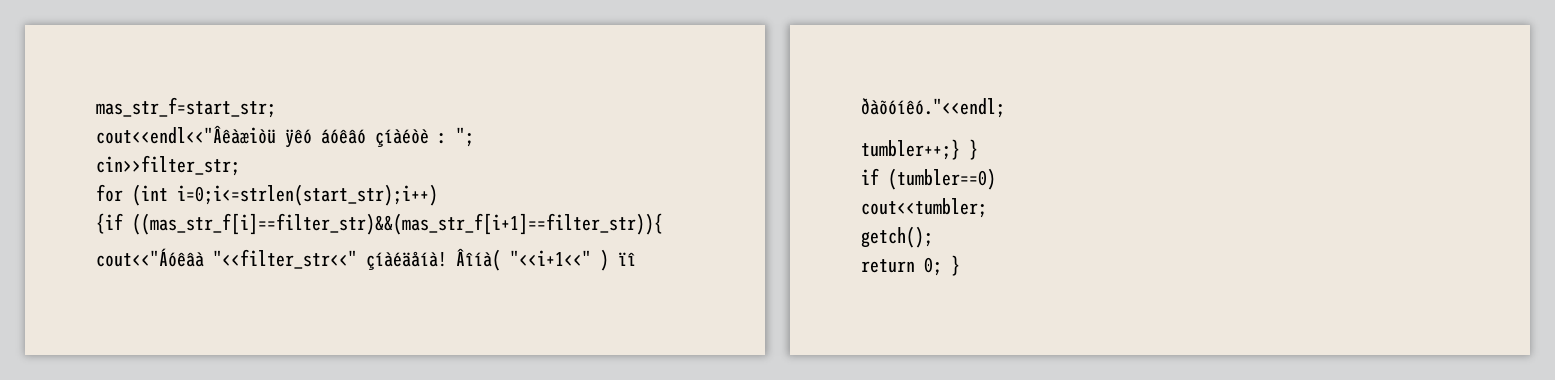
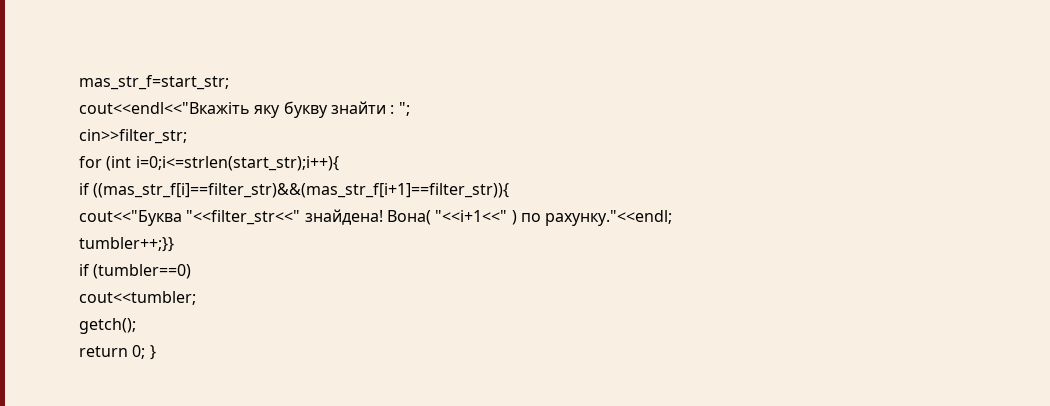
[96,125,429,148] cout<<endl<<"Âêàæiòü ÿêó áóêâó çíàéòè -> [79,101,386,118] cout<<endl<<"Вкажiть яку букву знайти
[177,184,438,206] [96,213,123,234] i=0;i<=strlen(start_str);i++) // {if -> [135,156,339,171] [79,183,90,195] i=0;i<=strlen(start_str);i++){ // if
[96,248,636,271] [861,98,1005,118] [861,139,978,160] cout<<"Áóêâà "<<filter_str<<" çíàéäåíà! Âîíà( "<<i+1<<" ) ïî ðàõóíêó."<<endl; // tumbler++;} } -> [79,209,673,226] [79,237,174,252] cout<<"Буква "<<filter_str<<" знайдена! Вона( "<<i+1<<" ) по рахунку."<<endl; // tumbler++;}}

